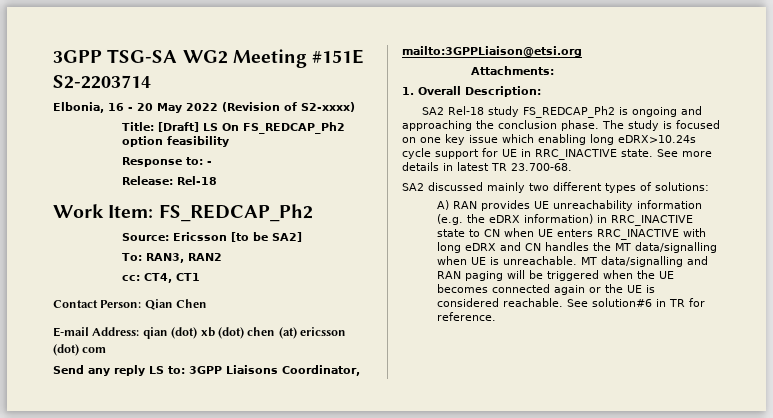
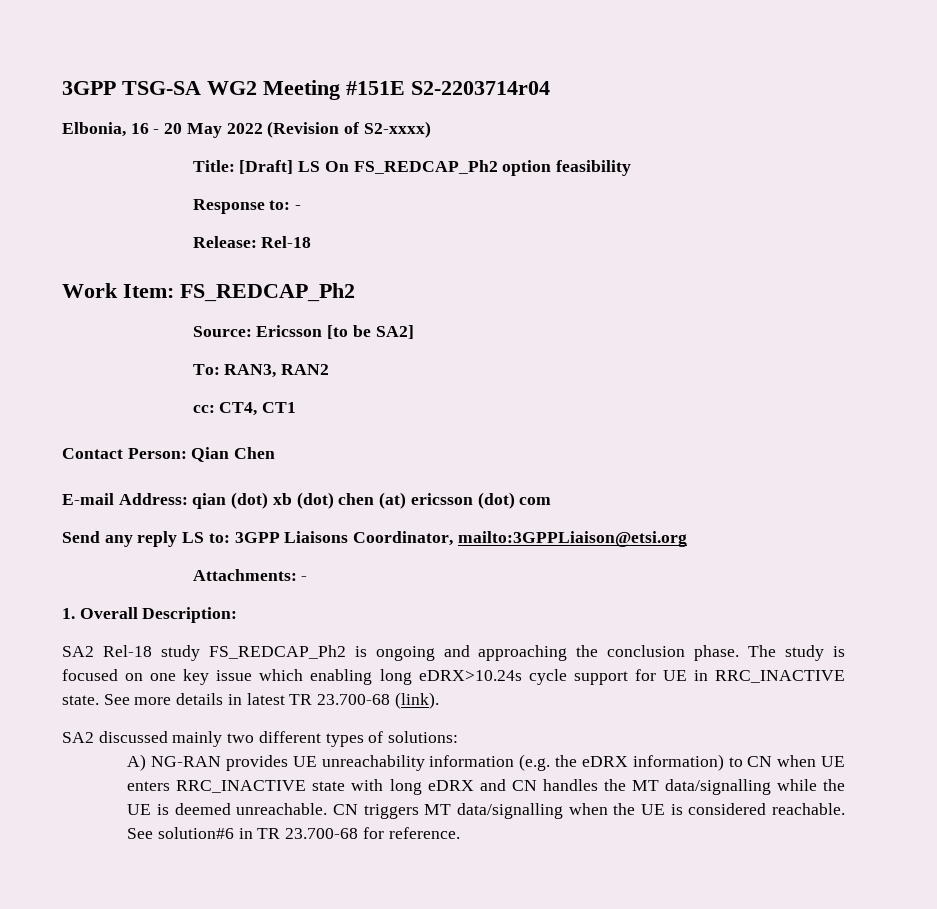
[53,75,151,89] S2-2203714 -> [411,81,550,95] S2-2203714r04
(555, 70) none -> [301,576,308,581] -
[511,163,572,171] 23.700-68. -> [317,692,439,709] 23.700-68 (link).
[452,201,477,209] RAN -> [151,756,222,767] NG-RAN
[596,215,693,226] [436,229,465,237] in RRC_INACTIVE state -> (724, 762) none
(679, 234) none -> [312,781,346,791] state
[436,256,708,267] [436,270,674,281] [436,284,601,295] when UE is unreachable. MT data/signalling and RAN paging will be triggered when the UE becomes connected again or -> [776,779,845,791] [127,803,608,819] while the UE is deemed unreachable. CN triggers MT data/signalling when
(685, 303) none -> [285,828,359,839] 23.700-68

